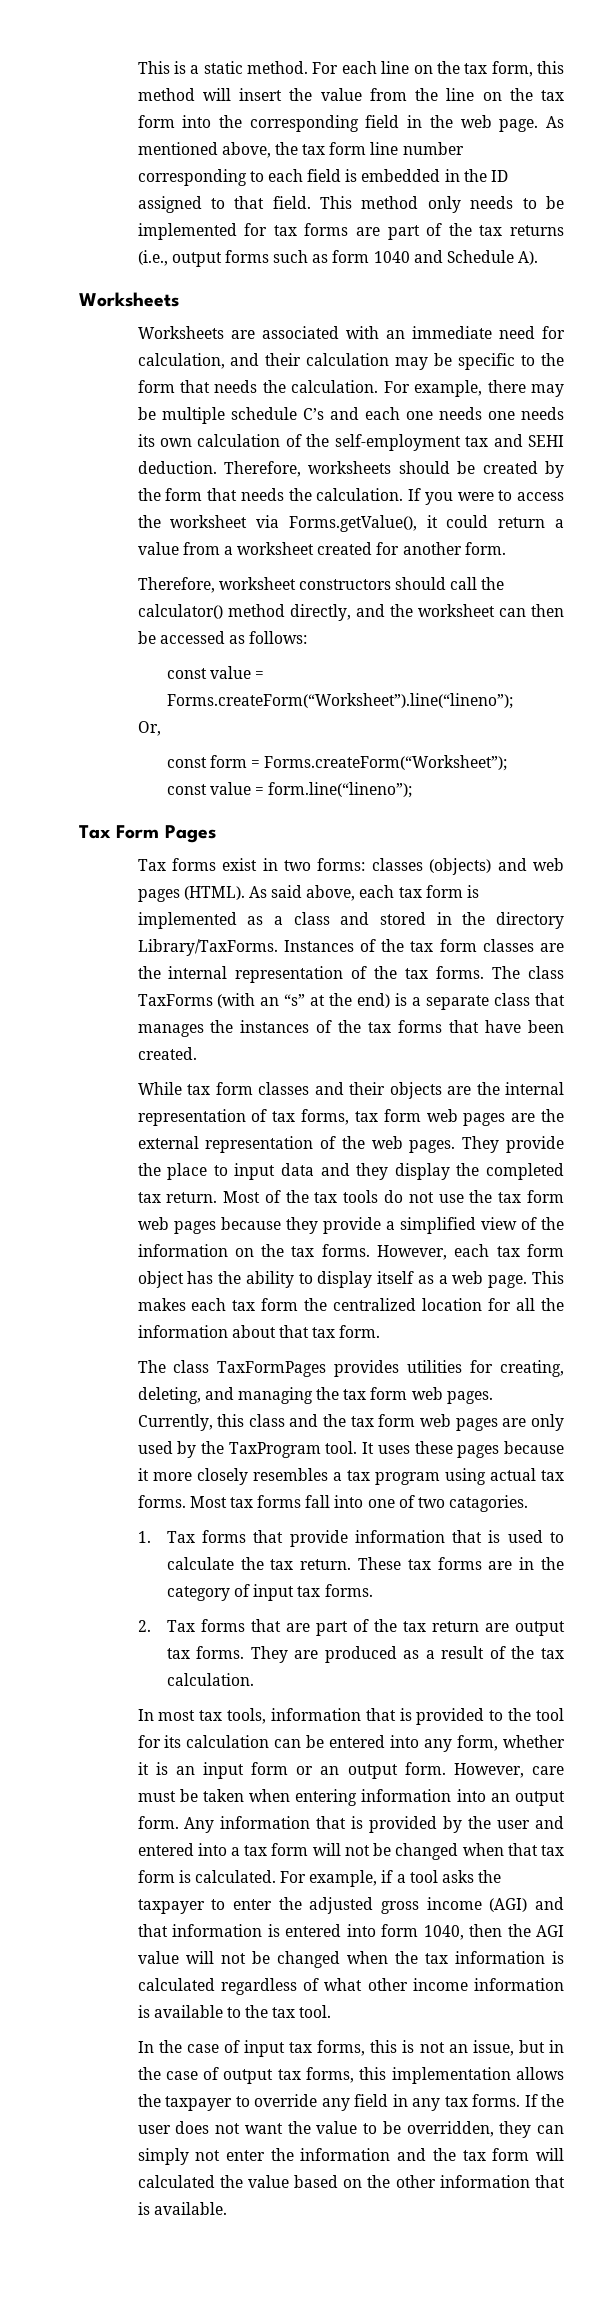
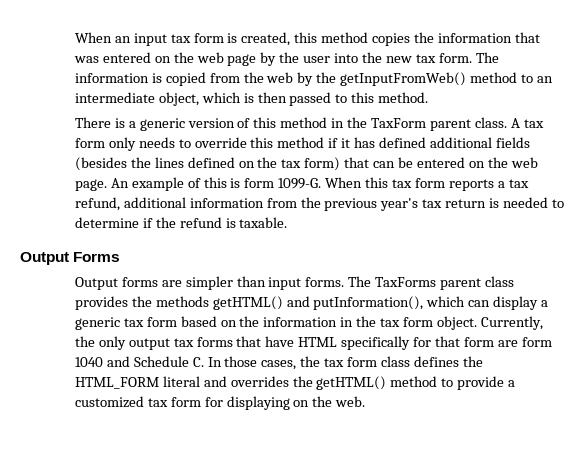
[137,61,564,77] [137,88,565,101] [137,115,565,132] [137,142,464,158] [137,169,509,186] [137,196,564,213] [137,223,564,240] [137,250,539,267] [79,292,179,307] [137,326,565,339] [137,353,564,370] [137,380,564,397] [137,407,564,424] [137,434,564,451] [137,461,564,478] [137,488,564,505] [137,515,564,532] [137,542,506,555] [137,577,505,593] [137,604,564,621] [137,631,308,644] [166,666,265,679] [166,693,513,709] [137,721,161,736] [166,755,508,771] [166,782,413,798] [79,825,216,843] [137,858,564,875] [137,885,480,902] [137,912,564,929] [137,939,564,956] [137,966,564,983] [137,993,565,1010] [137,1020,565,1037] [137,1047,197,1060] [137,1082,565,1099] [137,1109,564,1126] [137,1136,564,1153] [137,1163,564,1180] [137,1190,564,1203] [137,1217,564,1234] [137,1244,564,1260] [137,1271,564,1288] [137,1298,565,1311] [137,1325,381,1338] [137,1360,564,1377] [137,1387,493,1404] [137,1414,564,1431] [137,1441,565,1458] [137,1468,564,1485] [137,1495,529,1512] [137,1530,564,1547] [166,1557,564,1570] [166,1584,373,1601] [137,1619,565,1636] [166,1646,564,1663] [166,1673,254,1686] [137,1708,564,1725] [137,1735,566,1752] [137,1762,564,1779] [137,1789,565,1806] [137,1816,565,1833] [137,1843,565,1860] [137,1870,502,1887] [137,1897,564,1914] [137,1924,565,1940] [137,1951,564,1968] [137,1978,564,1995] [137,2005,332,2018] [137,2040,564,2057] [137,2067,564,2084] [137,2094,564,2111] [137,2121,564,2138] [137,2148,564,2165] [137,2175,565,2188] [137,2202,227,2215] This is a static method. For each line on the tax form, this method will insert the value from the line on the tax form into the corresponding field in the web page. As mentioned above, the tax form line number corresponding to each field is embedded in the ID assigned to that field. This method only needs to be implemented for tax forms are part of the tax returns (i.e., output forms such as form 1040 and Schedule A). // Worksheets // Worksheets are associated with an immediate need for calculation, and their calculation may be specific to the form that needs the calculation. For example, there may be multiple schedule C’s and each one needs one needs its own calculation of the self-employment tax and SEHI deduction. Therefore, worksheets should be created by the form that needs the calculation. If you were to access the worksheet via Forms.getValue(), it could return a value from a worksheet created for another form. // Therefore, worksheet constructors should call the calculator() method directly, and the worksheet can then be accessed as follows: // const value = Forms.createForm(“Worksheet”).line(“lineno”); // Or, // const form = Forms.createForm(“Worksheet”); // const value = form.line(“lineno”); // Tax Form Pages // Tax forms exist in two forms: classes (objects) and web pages (HTML). As said above, each tax form is implemented as a class and stored in the directory Library/TaxForms. Instances of the tax form classes are the internal representation of the tax forms. The class TaxForms (with an “s” at the end) is a separate class that manages the instances of the tax forms that have been created. // While tax form classes and their objects are the internal representation of tax forms, tax form web pages are the external representation of the web pages. They provide the place to input data and they display the completed tax return. Most of the tax tools do not use the tax form web pages because they provide a simplified view of the information on the tax forms. However, each tax form object has the ability to display itself as a web page. This makes each tax form the centralized location for all the information about that tax form. // The class TaxFormPages provides utilities for creating, deleting, and managing the tax form web pages. Currently, this class and the tax form web pages are only used by the TaxProgram tool. It uses these pages because it more closely resembles a tax program using actual tax forms. Most tax forms fall into one of two catagories. // 1. Tax forms that provide information that is used to calculate the tax return. These tax forms are in the category of input tax forms. // 2. Tax forms that are part of the tax return are output tax forms. They are produced as a result of the tax calculation. // In most tax tools, information that is provided to the tool for its calculation can be entered into any form, whether it is an input form or an output form. However, care must be taken when entering information into an output form. Any information that is provided by the user and entered into a tax form will not be changed when that tax form is calculated. For example, if a tool asks the taxpayer to enter the adjusted gross income (AGI) and that information is entered into form 1040, then the AGI value will not be changed when the tax information is calculated regardless of what other income information is available to the tax tool. // In the case of input tax forms, this is not an issue, but in the case of output tax forms, this implementation allows the taxpayer to override any field in any tax forms. If the user does not want the value to be overridden, they can simply not enter the information and the tax form will calculated the value based on the other information that is available. -> [74,32,540,46] [73,52,499,66] [74,72,553,86] [74,92,429,106] [74,117,544,131] [74,137,530,151] [74,157,538,171] [74,177,529,191] [74,197,564,211] [74,217,288,228] [20,252,121,265] [74,276,515,290] [74,296,549,310] [74,316,543,330] [74,336,552,350] [74,356,483,370] [74,376,516,390] [74,396,366,410] When an input tax form is created, this method copies the information that was entered on the web page by the user into the new tax form. The information is copied from the web by the getInputFromWeb() method to an intermediate object, which is then passed to this method. // There is a generic version of this method in the TaxForm parent class. A tax form only needs to override this method if it has defined additional fields (besides the lines defined on the tax form) that can be entered on the web page. An example of this is form 1099-G. When this tax form reports a tax refund, additional information from the previous year's tax return is needed to determine if the refund is taxable. // Output Forms // Output forms are simpler than input forms. The TaxForms parent class provides the methods getHTML() and putInformation(), which can display a generic tax form based on the information in the tax form object. Currently, the only output tax forms that have HTML specifically for that form are form 1040 and Schedule C. In those cases, the tax form class defines the HTML_FORM literal and overrides the getHTML() method to provide a customized tax form for displaying on the web.

